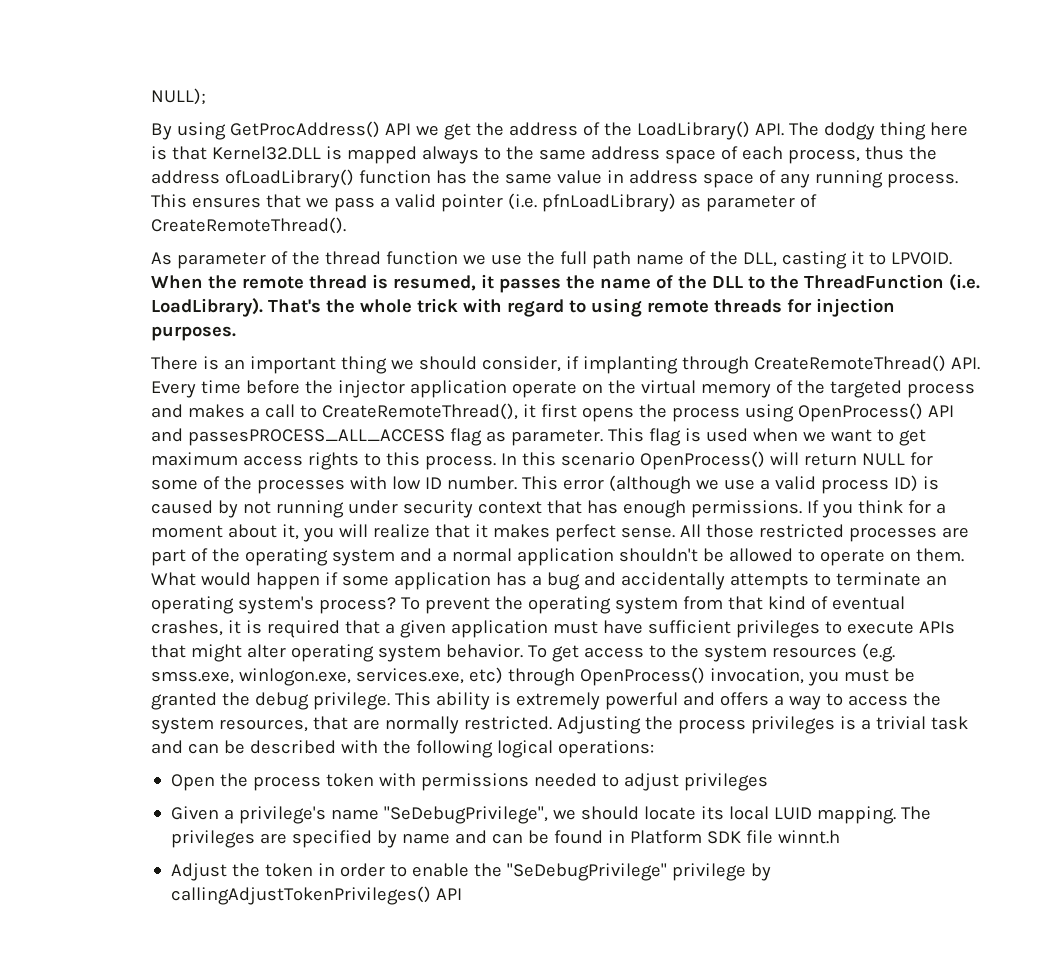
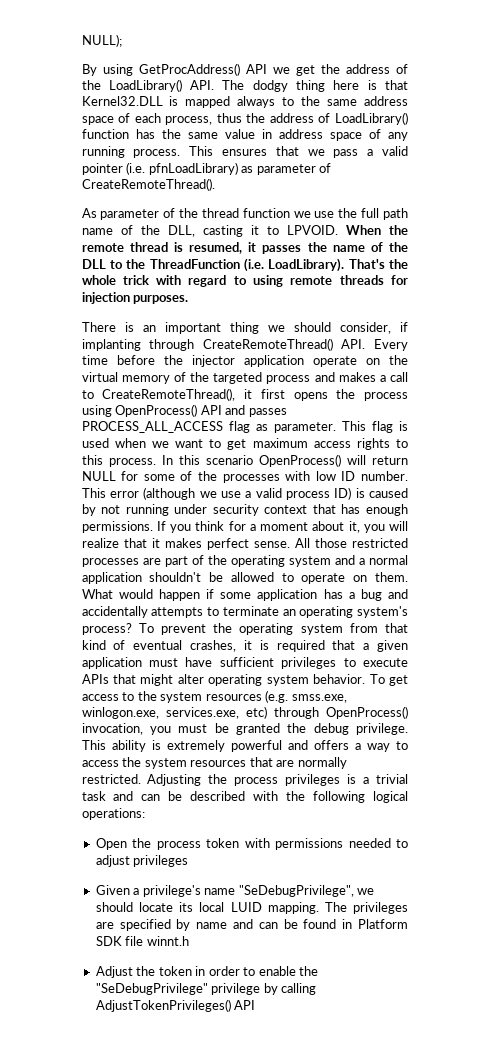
[224,169,354,188] ofLoadLibrary() -> [318,112,408,125] of LoadLibrary()
[187,429,445,446] passesPROCESS_ALL_ACCESS -> [248,408,287,417] [81,421,223,433] passes PROCESS_ALL_ACCESS
[218,719,308,732] resources, -> [190,760,247,767] resources
[171,886,432,905] callingAdjustTokenPrivileges() -> [281,983,317,995] [95,999,231,1012] calling AdjustTokenPrivileges()

